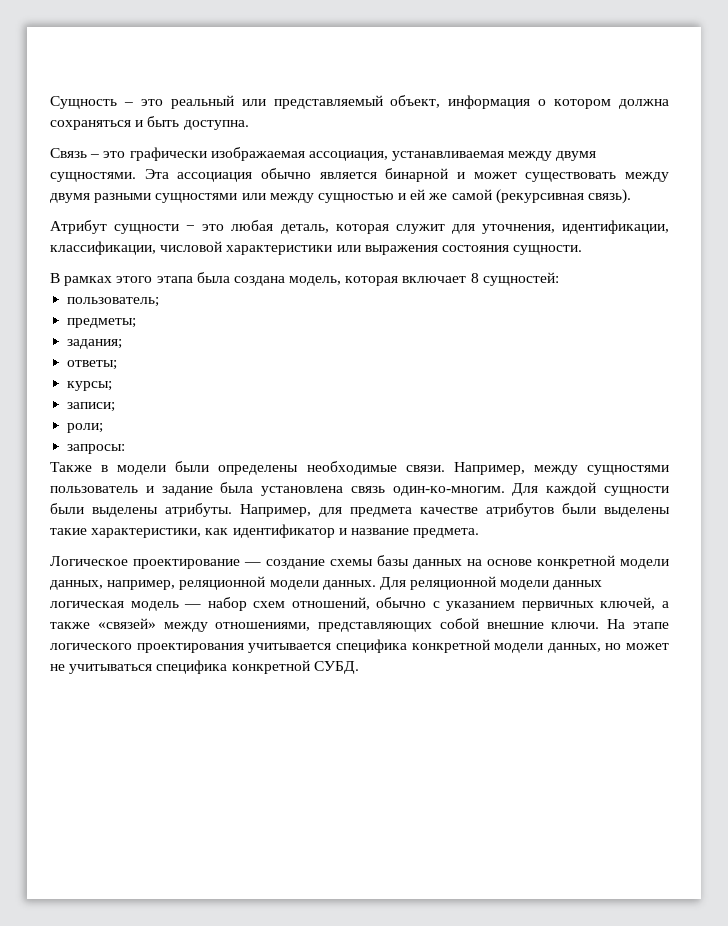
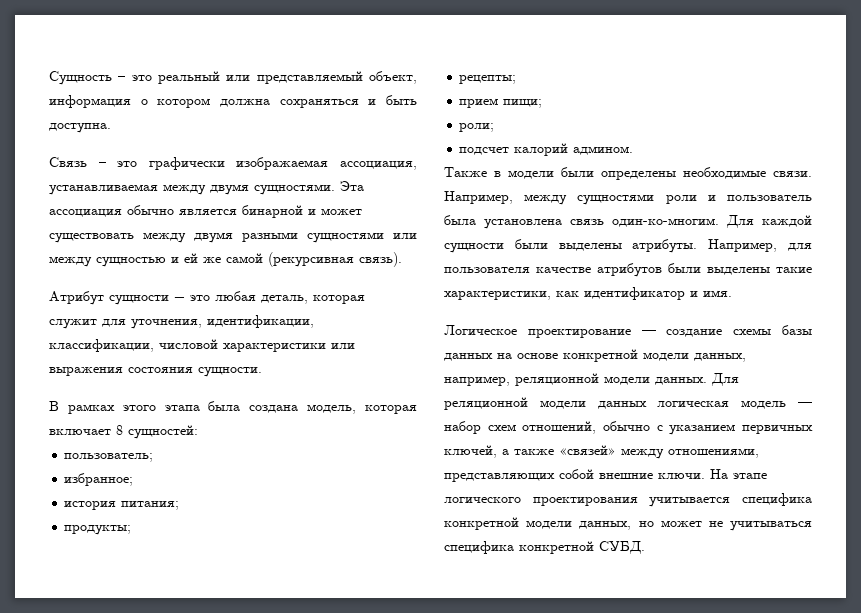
[67,318,137,328] [67,339,123,349] [67,360,118,370] [67,381,113,391] [67,402,116,412] [67,423,104,433] [67,444,126,454] предметы; // задания; // ответы; // курсы; // записи; // роли; // запросы: -> [64,473,134,486] [64,501,180,510] [64,525,132,535] [459,75,517,84] [459,98,543,108] [459,123,495,132] [459,143,634,156] избранное; // история питания; // продукты; // рецепты; // прием пищи; // роли; // подсчет калорий админом.
[50,486,213,496] пользователь и задание -> [665,195,812,204] роли и пользователь
[350,507,412,517] предмета -> [444,267,530,273] пользователя
[350,528,480,538] название предмета. -> [703,290,732,297] имя.

